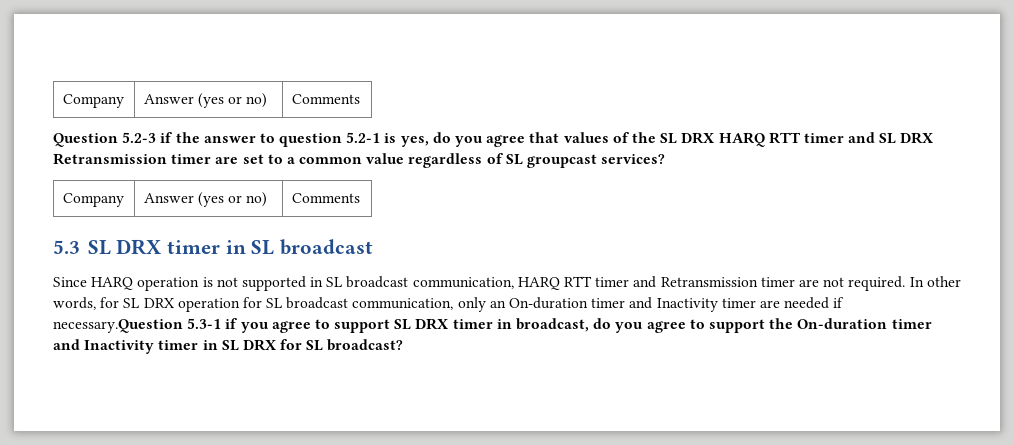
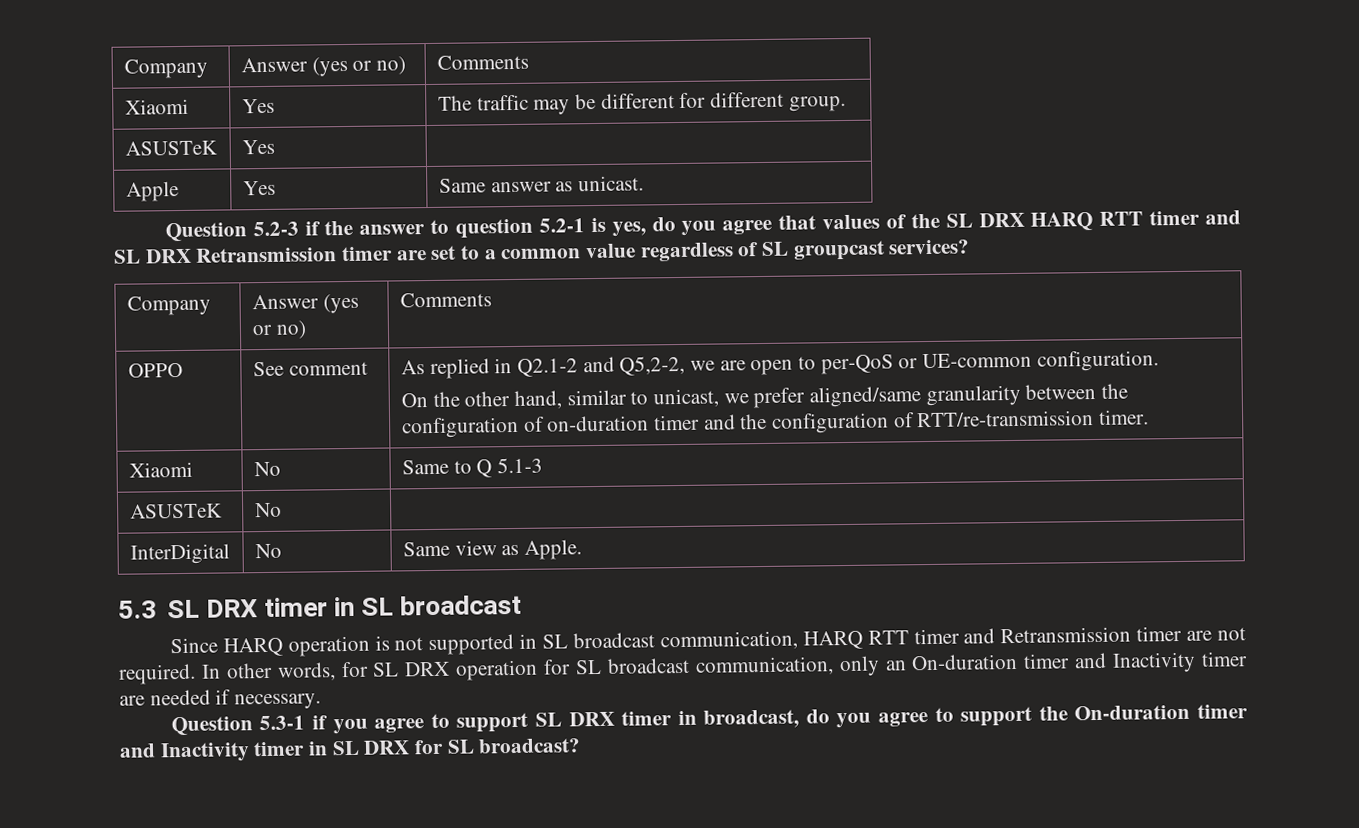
[62,94,124,108] [143,93,268,108] [291,94,360,104] Company | Answer (yes or no) | Comments -> [123,58,208,79] [240,56,406,77] [436,54,529,70] [124,98,189,115] [241,98,275,114] [437,91,846,115] [124,140,218,156] [241,139,275,155] [125,181,179,202] [242,180,276,196] [438,175,644,193] Company | Answer (yes or no) | Comments // Xiaomi | Yes | The traffic may be different for different group. // ASUSTeK | Yes | // Apple | Yes | Same answer as unicast.
(360, 198) none -> [127,362,183,378] [252,361,368,377] [400,350,1159,380] [400,383,1128,409] [401,409,1149,439] [128,461,193,478] [253,461,281,477] [401,457,543,478] [129,503,223,519] [254,502,282,518] [129,543,230,565] [254,543,282,559] [402,539,582,560] // OPPO | See comment | As replied in Q2.1-2 and Q5,2-2, we are open to per-QoS or UE-common configuration. // On the other hand, similar to unicast, we prefer aligned/same granularity between the configuration of on-duration timer and the configuration of RTT/re-transmission timer. // Xiaomi | No | Same to Q 5.1-3 // ASUSTeK | No | // InterDigital | No | Same view as Apple.
[53,319,183,333] necessary.Question -> [234,693,322,710] [170,716,253,736] necessary. // Question

